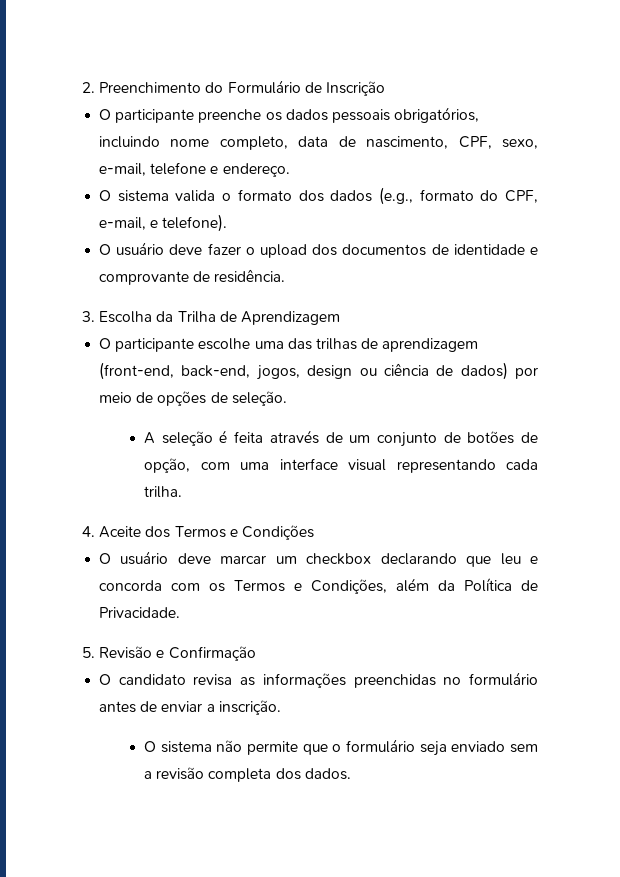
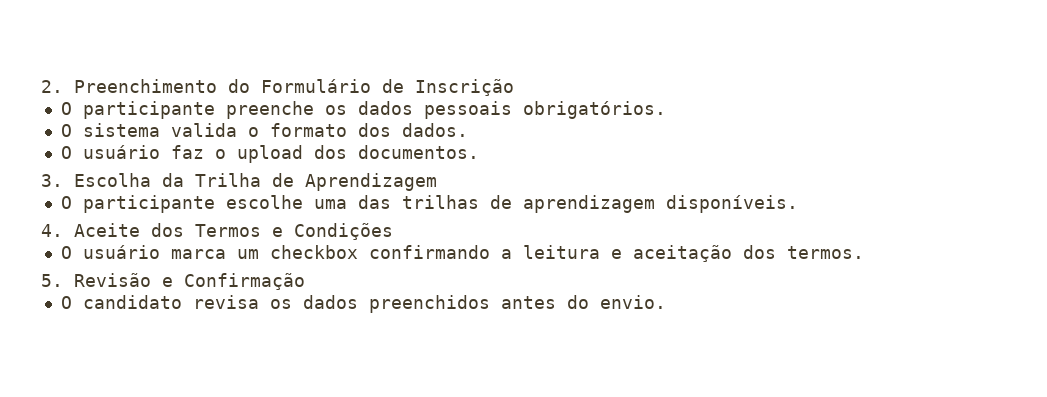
[394,107,480,123] [99,136,538,150] [99,162,290,177] obrigatórios, incluindo nome completo, data de nascimento, CPF, sexo, e-mail, telefone e endereço. -> [522,101,666,119] obrigatórios.
[330,187,538,205] [99,214,228,232] [99,242,241,256] dados (e.g., formato do CPF, e-mail, e telefone). // O usuário deve fazer -> [401,123,468,137] [60,145,204,159] dados. // O usuário faz
[342,244,538,256] [99,269,286,285] documentos de identidade e comprovante de residência. -> [357,145,479,159] documentos.
[99,362,538,380] [99,391,287,406] [143,430,538,447] [143,458,538,473] [143,486,182,498] (front-end, back-end, jogos, design ou ciência de dados) por meio de opções de seleção. // A seleção é feita através de um conjunto de botões de opção, com uma interface visual representando cada trilha. -> [665,195,798,213] disponíveis.
[177,553,538,567] [99,578,539,594] [99,607,181,618] deve marcar um checkbox declarando que leu e concorda com os Termos e Condições, além da Política de Privacidade. -> [170,245,864,262] marca um checkbox confirmando a leitura e aceitação dos termos.
[240,672,538,688] [99,700,281,715] [143,739,538,756] [143,767,351,782] as informações preenchidas no formulário antes de enviar a inscrição. // O sistema não permite que o formulário seja enviado sem a revisão completa dos dados. -> [269,295,666,313] os dados preenchidos antes do envio.

